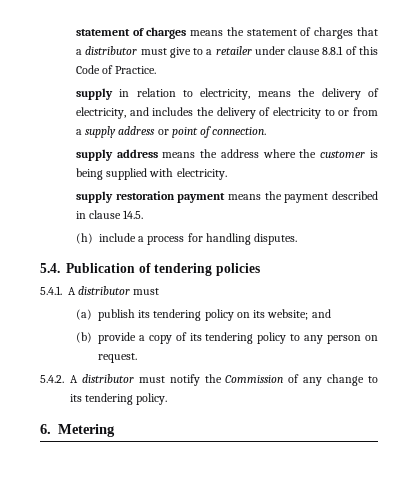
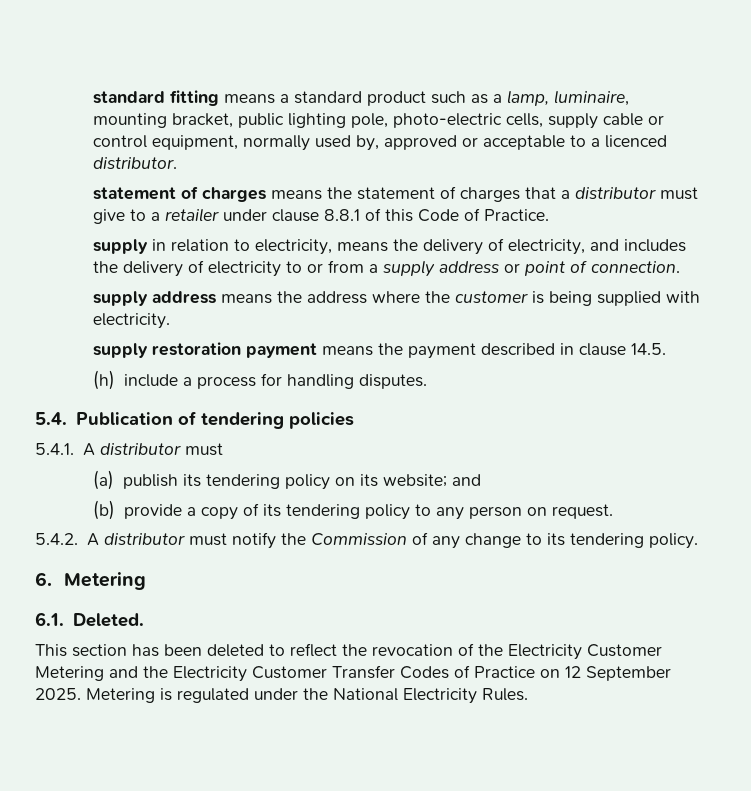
(75, 32) none -> [93,90,630,106] [93,113,665,129] [93,135,668,151] [93,157,178,169] standard fitting means a standard product such as a lamp, luminaire, mounting bracket, public lighting pole, photo-electric cells, supply cable or control equipment, normally used by, approved or acceptable to a licenced distributor. //
(115, 430) none -> [35,612,144,627] [35,643,662,660] [35,665,671,682] [35,688,528,704] // 6.1. Deleted. // This section has been deleted to reflect the revocation of the Electricity Customer Metering and the Electricity Customer Transfer Codes of Practice on 12 September 2025. Metering is regulated under the National Electricity Rules.

